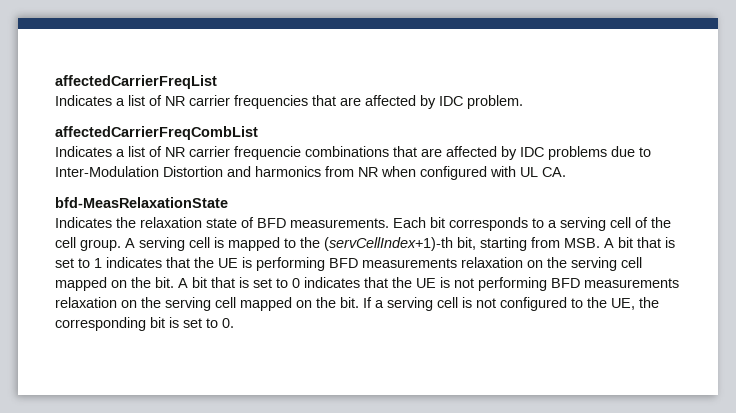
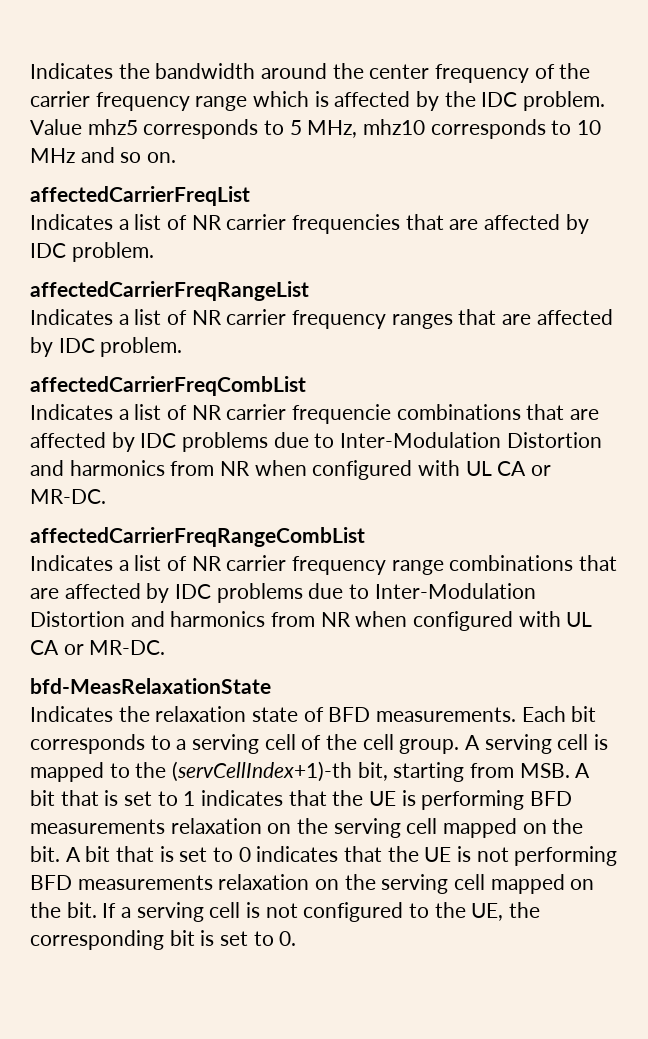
(55, 82) none -> [30,63,591,83] [30,91,606,111] [30,119,602,139] [30,147,177,163] Indicates the bandwidth around the center frequency of the carrier frequency range which is affected by the IDC problem. Value mhz5 corresponds to 5 MHz, mhz10 corresponds to 10 MHz and so on. //
(523, 102) none -> [30,281,309,301] [30,309,613,329] [30,337,183,357] // affectedCarrierFreqRangeList // Indicates a list of NR carrier frequency ranges that are affected by IDC problem.
[542,167,566,177] CA. -> [497,461,552,476] [30,489,106,504] [30,527,365,547] [30,555,618,575] [30,583,536,603] [30,611,593,631] [30,640,166,655] CA or MR-DC. // affectedCarrierFreqRangeCombList // Indicates a list of NR carrier frequency range combinations that are affected by IDC problems due to Inter-Modulation Distortion and harmonics from NR when configured with UL CA or MR-DC.

